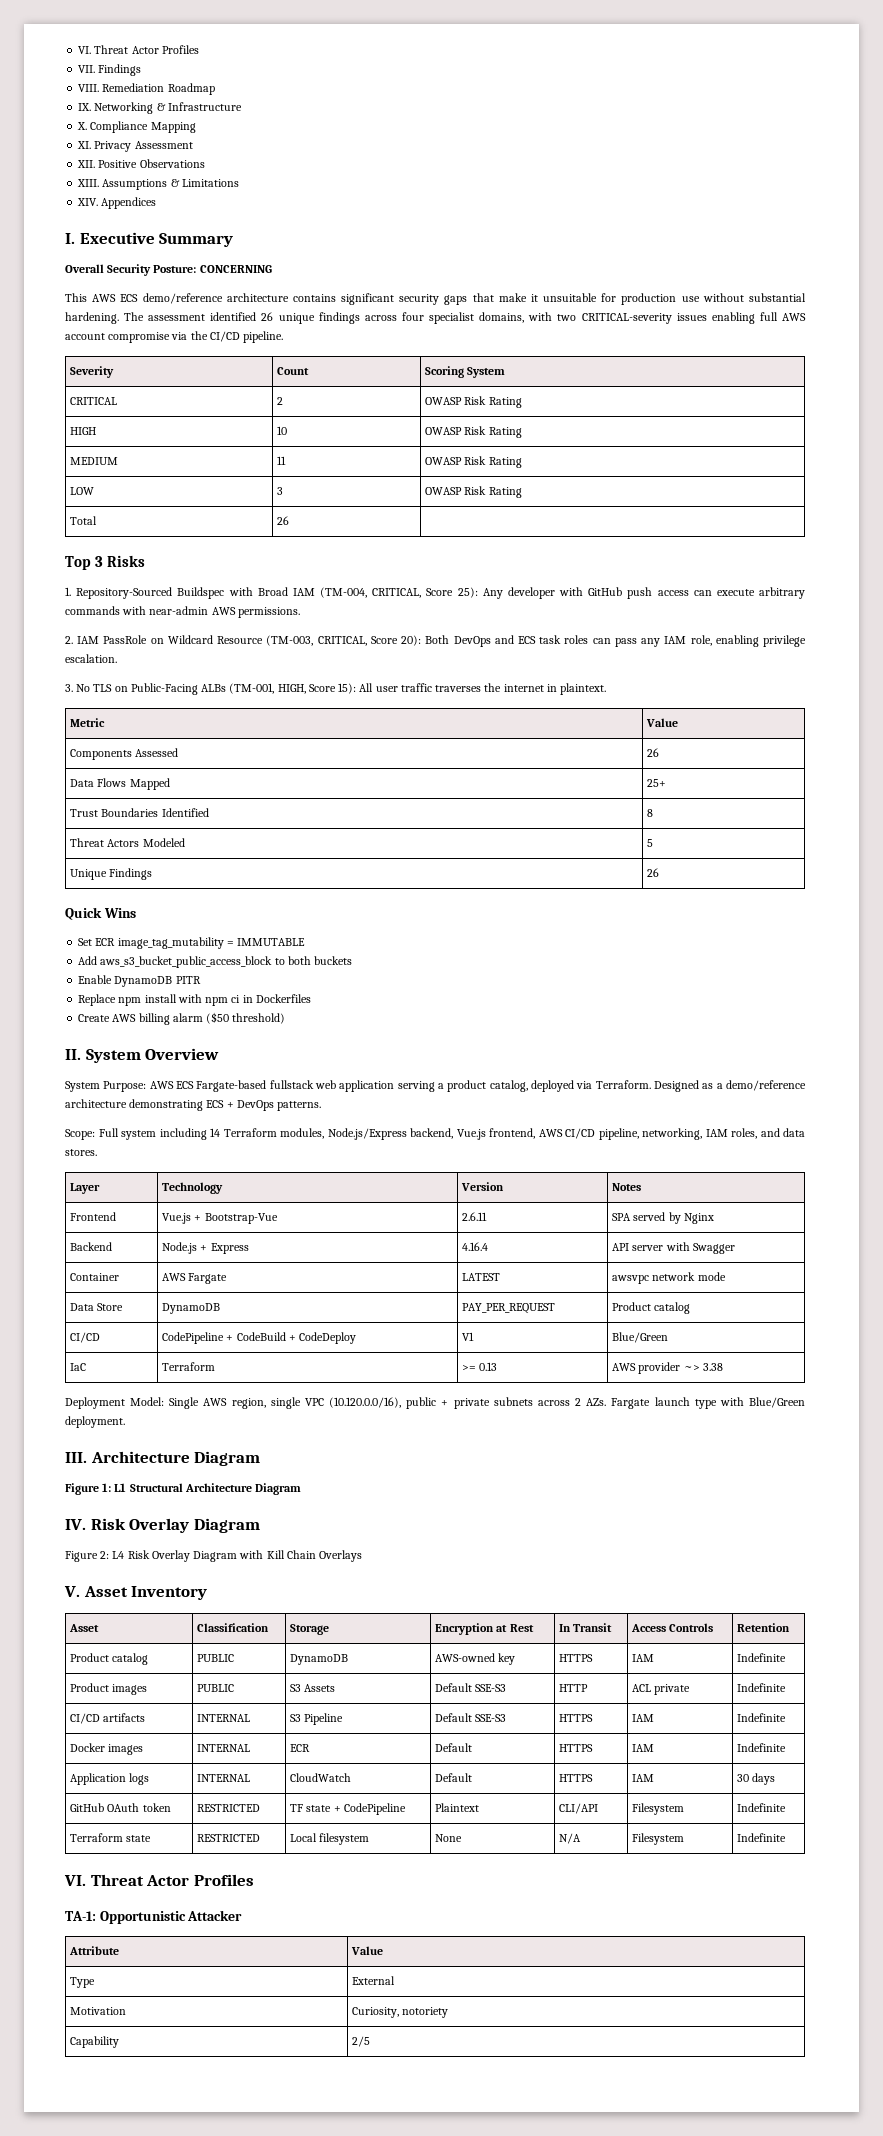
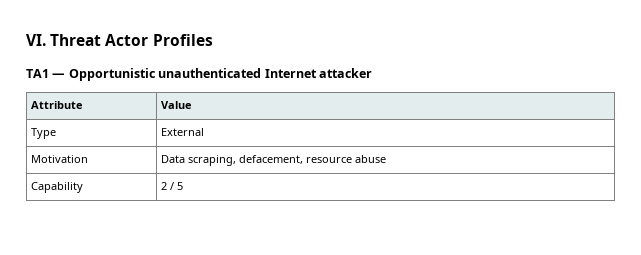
[78,45,199,54] [78,64,142,76] [78,83,215,95] [78,102,242,114] [77,121,196,133] [77,141,193,152] [77,159,205,168] [77,179,239,190] [77,197,157,209] [65,232,234,247] [65,264,272,276] [65,293,806,305] [65,312,807,324] [65,331,284,343] [70,366,115,378] [277,367,310,375] [425,366,506,378] [70,397,118,405] [277,397,284,405] [425,396,522,408] [70,427,97,435] [277,426,288,435] [425,426,522,438] [70,457,119,465] [277,456,287,465] [425,456,522,468] [70,487,95,495] [277,487,284,495] [425,486,522,498] [70,516,98,525] [277,516,290,525] [65,555,146,570] [65,587,805,599] [65,606,300,618] [65,635,807,647] [65,654,117,663] [65,683,607,695] [70,718,106,727] [646,718,679,727] [70,748,179,760] [647,748,660,757] [70,778,170,790] [647,779,667,787] [70,808,209,817] [647,809,654,817] [70,838,185,847] [647,839,654,847] [70,868,153,880] [647,868,660,877] [65,907,136,920] [78,937,306,949] [78,956,353,968] [78,975,201,987] [78,994,311,1006] [78,1012,286,1025] [65,1048,220,1063] [65,1080,807,1092] [65,1099,322,1111] [65,1128,805,1140] [65,1149,97,1156] [70,1183,101,1194] [162,1182,224,1194] [461,1182,505,1191] [612,1183,642,1191] [70,1212,117,1221] [162,1213,278,1224] [462,1212,488,1221] [612,1212,714,1224] [70,1242,113,1251] [162,1242,249,1254] [462,1242,489,1251] [612,1242,735,1254] [70,1273,120,1281] [162,1273,228,1284] [462,1273,501,1281] [612,1272,726,1284] [70,1303,124,1311] [162,1303,221,1314] [462,1303,556,1314] [612,1302,691,1314] [70,1332,101,1343] [162,1332,357,1344] [462,1332,475,1341] [612,1332,669,1343] [70,1363,87,1371] [162,1362,216,1371] [462,1362,498,1371] [612,1362,723,1374] [65,1397,805,1409] [65,1416,125,1428] [65,1451,261,1466] [65,1483,302,1495] [65,1518,260,1533] [65,1550,363,1562] [64,1586,208,1600] [69,1624,100,1632] [197,1623,270,1632] [290,1624,330,1635] [435,1623,534,1635] [559,1623,613,1632] [631,1623,714,1632] [737,1623,791,1632] [70,1653,149,1665] [197,1654,235,1662] [290,1654,349,1665] [435,1653,516,1665] [559,1654,594,1662] [632,1654,655,1662] [737,1653,787,1662] [70,1683,148,1695] [197,1684,235,1692] [290,1684,336,1692] [435,1683,507,1692] [559,1684,589,1692] [632,1684,691,1695] [737,1683,787,1692] [70,1713,146,1724] [197,1714,251,1722] [290,1713,344,1725] [435,1713,507,1722] [559,1714,594,1722] [632,1714,655,1722] [737,1713,787,1722] [70,1743,144,1755] [197,1744,251,1752] [290,1744,311,1752] [435,1743,473,1752] [559,1744,594,1752] [632,1744,655,1752] [737,1743,787,1752] [70,1773,150,1785] [197,1774,251,1782] [290,1773,352,1782] [435,1773,473,1782] [559,1774,594,1782] [632,1774,655,1782] [737,1773,776,1785] [70,1803,171,1812] [197,1804,261,1812] [290,1803,406,1815] [435,1803,480,1812] [559,1803,599,1814] [632,1803,685,1815] [737,1803,787,1812] [70,1833,152,1842] [197,1834,261,1842] [290,1833,370,1845] [435,1834,463,1842] [559,1833,582,1844] [632,1833,685,1845] [737,1833,787,1842] [64,1874,254,1886] [65,1910,243,1924] VI. Threat Actor Profiles // VII. Findings // VIII. Remediation Roadmap // IX. Networking & Infrastructure // X. Compliance Mapping // XI. Privacy Assessment // XII. Positive Observations // XIII. Assumptions & Limitations // XIV. Appendices // I. Executive Summary // Overall Security Posture: CONCERNING // This AWS ECS demo/reference architecture contains significant security gaps that make it unsuitable for production use without substantial hardening. The assessment identified 26 unique findings across four specialist domains, with two CRITICAL-severity issues enabling full AWS account compromise via the CI/CD pipeline. // Severity | Count | Scoring System // CRITICAL | 2 | OWASP Risk Rating // HIGH | 10 | OWASP Risk Rating // MEDIUM | 11 | OWASP Risk Rating // LOW | 3 | OWASP Risk Rating // Total | 26 | // Top 3 Risks // 1. Repository-Sourced Buildspec with Broad IAM (TM-004, CRITICAL, Score 25): Any developer with GitHub push access can execute arbitrary commands with near-admin AWS permissions. // 2. IAM PassRole on Wildcard Resource (TM-003, CRITICAL, Score 20): Both DevOps and ECS task roles can pass any IAM role, enabling privilege escalation. // 3. No TLS on Public-Facing ALBs (TM-001, HIGH, Score 15): All user traffic traverses the internet in plaintext. // Metric | Value // Components Assessed | 26 // Data Flows Mapped | 25+ // Trust Boundaries Identified | 8 // Threat Actors Modeled | 5 // Unique Findings | 26 // Quick Wins // Set ECR image_tag_mutability = IMMUTABLE // Add aws_s3_bucket_public_access_block to both buckets // Enable DynamoDB PITR // Replace npm install with npm ci in Dockerfiles // Create AWS billing alarm ($50 threshold) // II. System Overview // System Purpose: AWS ECS Fargate-based fullstack web application serving a product catalog, deployed via Terraform. Designed as a demo/reference architecture demonstrating ECS + DevOps patterns. // Scope: Full system including 14 Terraform modules, Node.js/Express backend, Vue.js frontend, AWS CI/CD pipeline, networking, IAM roles, and data stores. // Layer | Technology | Version | Notes // Frontend | Vue.js + Bootstrap-Vue | 2.6.11 | SPA served by Nginx // Backend | Node.js + Express | 4.16.4 | API server with Swagger // Container | AWS Fargate | LATEST | awsvpc network mode // Data Store | DynamoDB | PAY_PER_REQUEST | Product catalog // CI/CD | CodePipeline + CodeBuild + CodeDeploy | V1 | Blue/Green // IaC | Terraform | >= 0.13 | AWS provider ~> 3.38 // Deployment Model: Single AWS region, single VPC (10.120.0.0/16), public + private subnets across 2 AZs. Fargate launch type with Blue/Green deployment. // III. Architecture Diagram // Figure 1: L1 Structural Architecture Diagram // IV. Risk Overlay Diagram // Figure 2: L4 Risk Overlay Diagram with Kill Chain Overlays // V. Asset Inventory // Asset | Classification | Storage | Encryption at Rest | In Transit | Access Controls | Retention // Product catalog | PUBLIC | DynamoDB | AWS-owned key | HTTPS | IAM | Indefinite // Product images | PUBLIC | S3 Assets | Default SSE-S3 | HTTP | ACL private | Indefinite // CI/CD artifacts | INTERNAL | S3 Pipeline | Default SSE-S3 | HTTPS | IAM | Indefinite // Docker images | INTERNAL | ECR | Default | HTTPS | IAM | Indefinite // Application logs | INTERNAL | CloudWatch | Default | HTTPS | IAM | 30 days // GitHub OAuth token | RESTRICTED | TF state + CodePipeline | Plaintext | CLI/API | Filesystem | Indefinite // Terraform state | RESTRICTED | Local filesystem | None | N/A | Filesystem | Indefinite // VI. Threat Actor Profiles // TA-1: Opportunistic Attacker -> [26,34,213,46] [26,68,372,81] VI. Threat Actor Profiles // TA1 — Opportunistic unauthenticated Internet attacker
[352,2007,449,2018] [70,2036,120,2048] [352,2036,371,2047] Curiosity, notoriety // Capability | 2/5 -> [161,155,387,166] [31,182,84,193] [161,182,184,190] Data scraping, defacement, resource abuse // Capability | 2 / 5

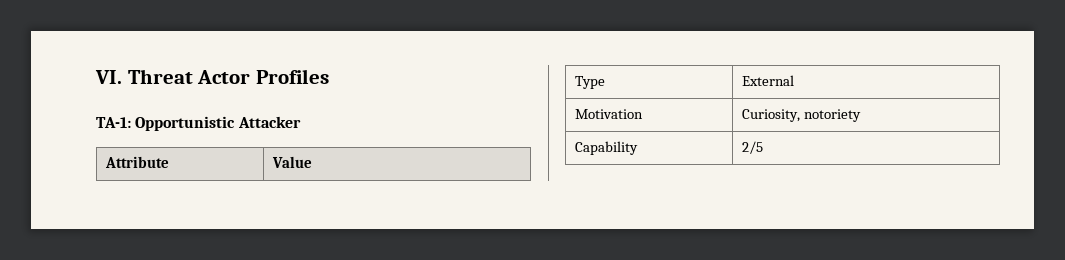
[26,68,372,81] TA1 — Opportunistic unauthenticated Internet attacker -> [96,116,301,131] TA-1: Opportunistic Attacker
[161,155,387,166] [31,182,84,193] [161,182,184,190] Data scraping, defacement, resource abuse // Capability | 2 / 5 -> [741,109,861,122] [574,141,638,155] [741,141,763,154] Curiosity, notoriety // Capability | 2/5

